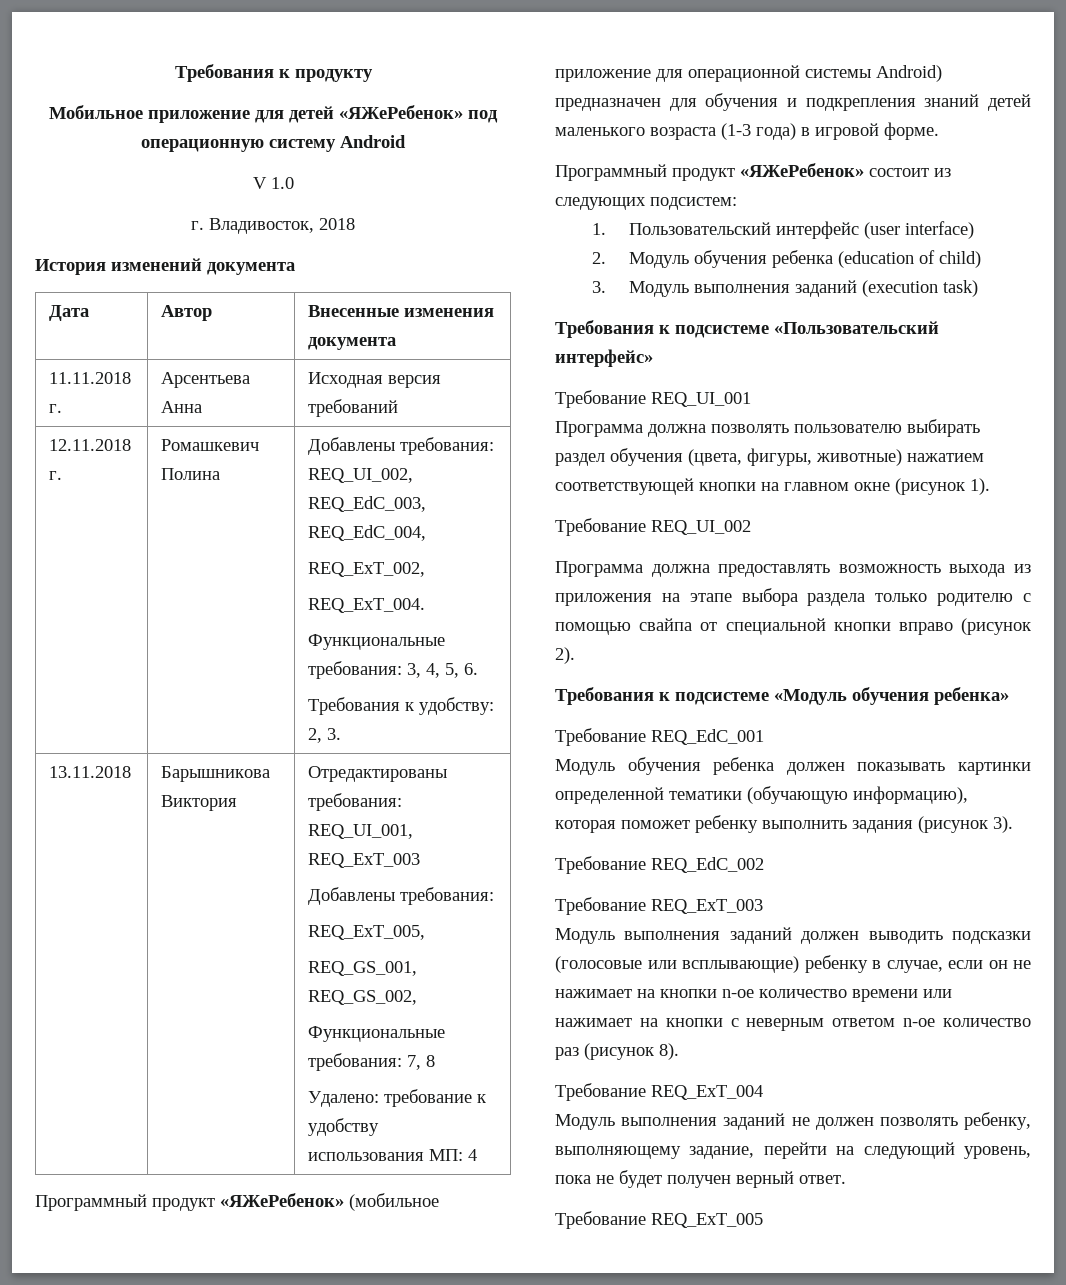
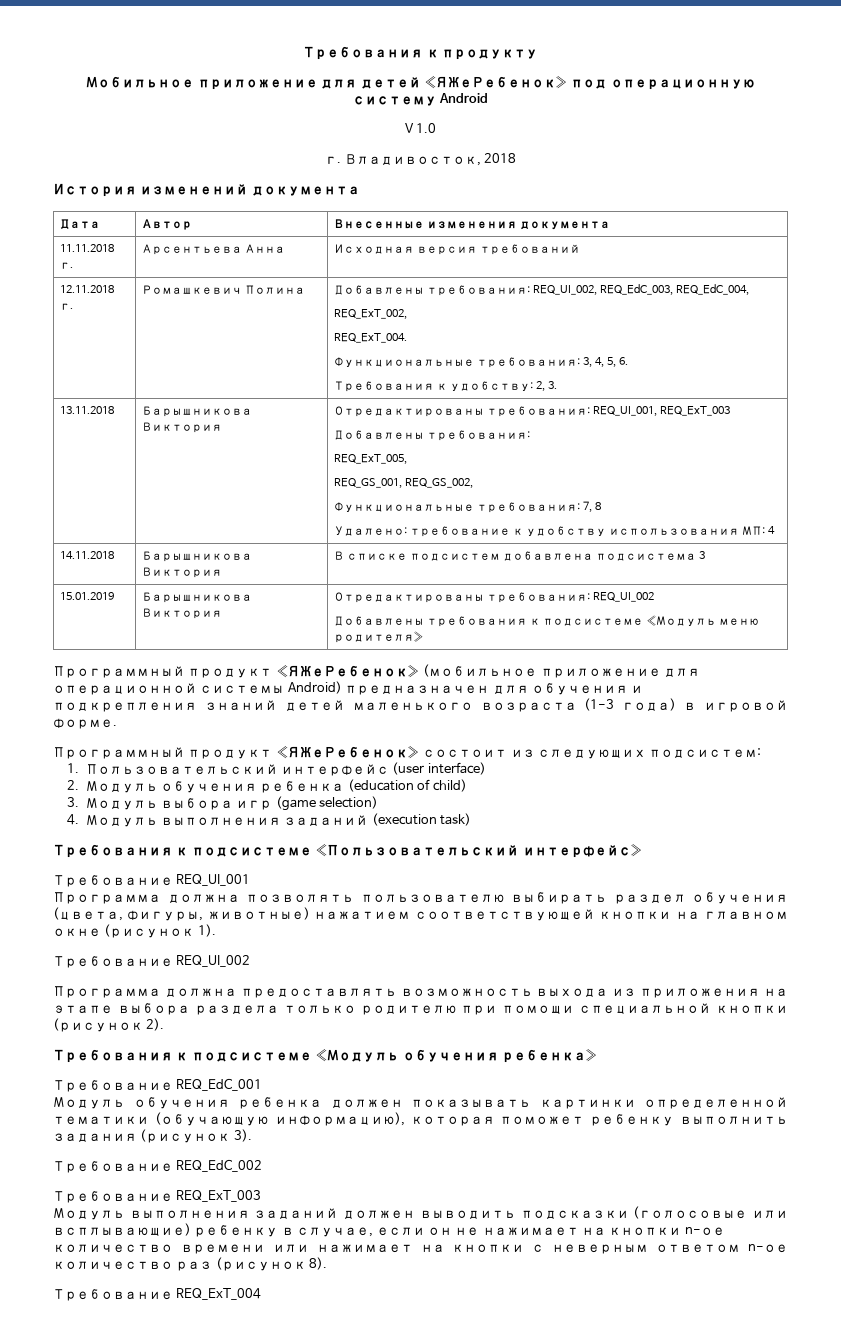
(477, 1155) none -> [60,551,115,559] [142,551,253,562] [142,567,223,578] [334,551,706,561] [60,592,115,600] [142,592,253,603] [142,608,223,619] [334,592,655,603] [334,615,760,627] [334,631,425,643] // 14.11.2018 | Барышникова Виктория | В списке подсистем добавлена подсистема 3 // 15.01.2019 | Барышникова Виктория | Отредактированы требования: REQ_UI_002 // Добавлены требования к подсистеме «Модуль меню родителя»
(689, 289) none -> [161,796,379,811] [67,814,158,827] выбора игр (game selection) // 4. Модуль
[1023,593,1031,602] [555,618,718,635] с помощью свайпа от -> [461,1005,575,1015] при помощи
[898,622,953,635] вправо -> (788, 1009) none
[555,1112,1031,1130] [555,1142,1031,1159] [555,1170,846,1188] [555,1211,763,1229] // Модуль выполнения заданий не должен позволять ребенку, выполняющему задание, перейти на следующий уровень, пока не будет получен верный ответ. // Требование REQ_ExT_005 -> (262, 1294) none

